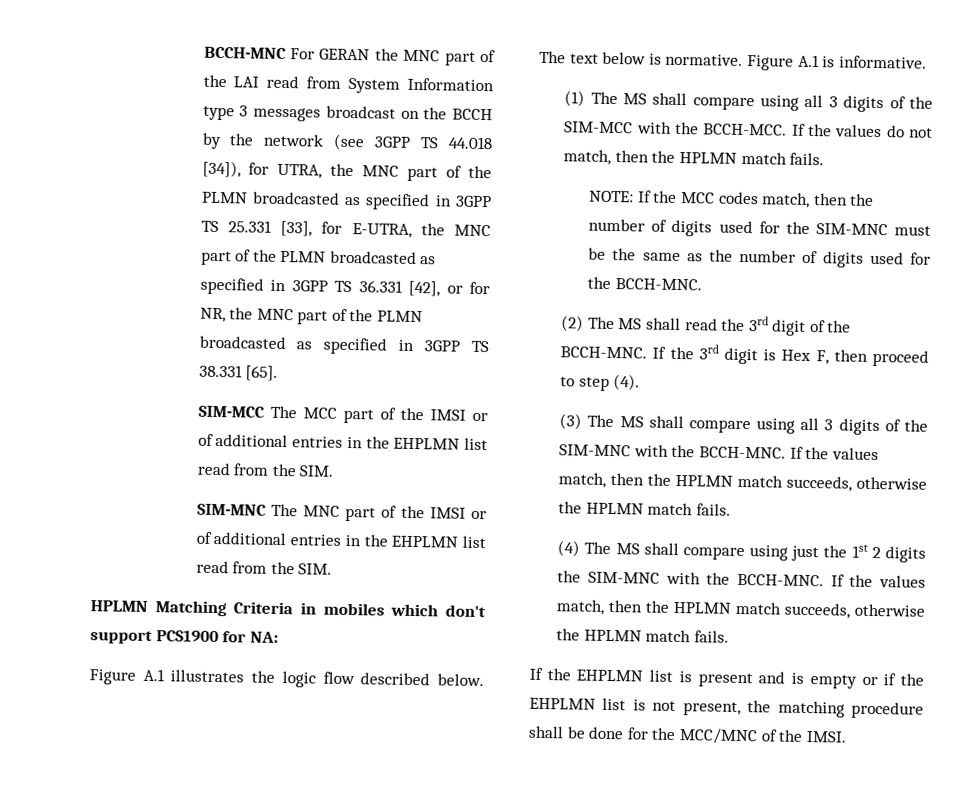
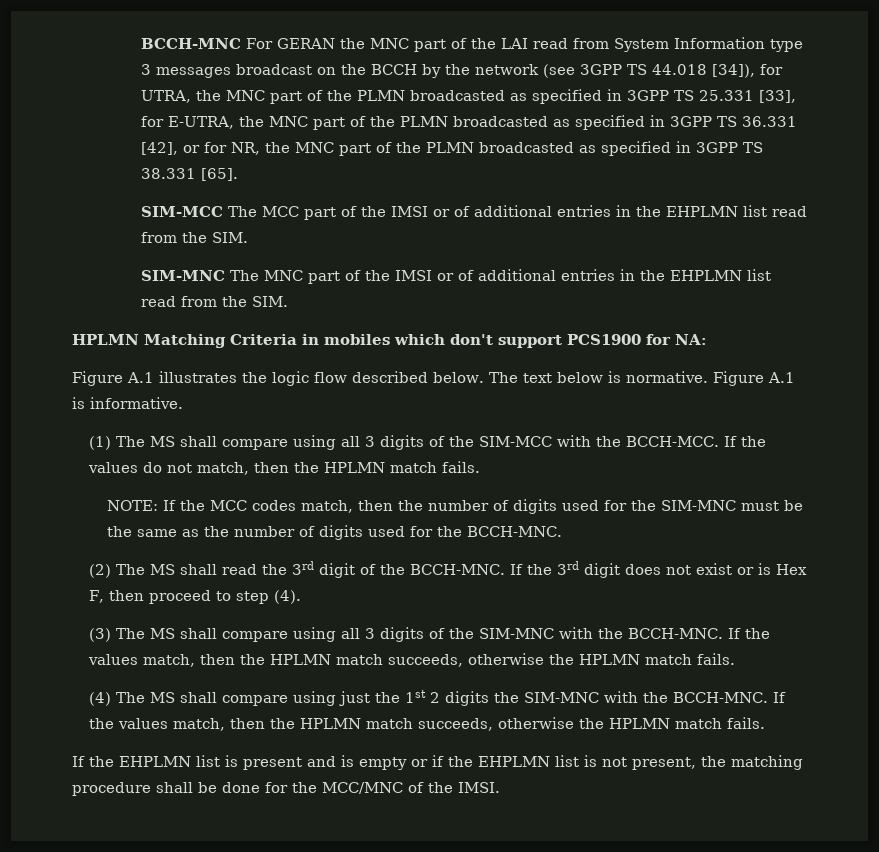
(758, 356) none -> [625,563,755,575] does not exist or

